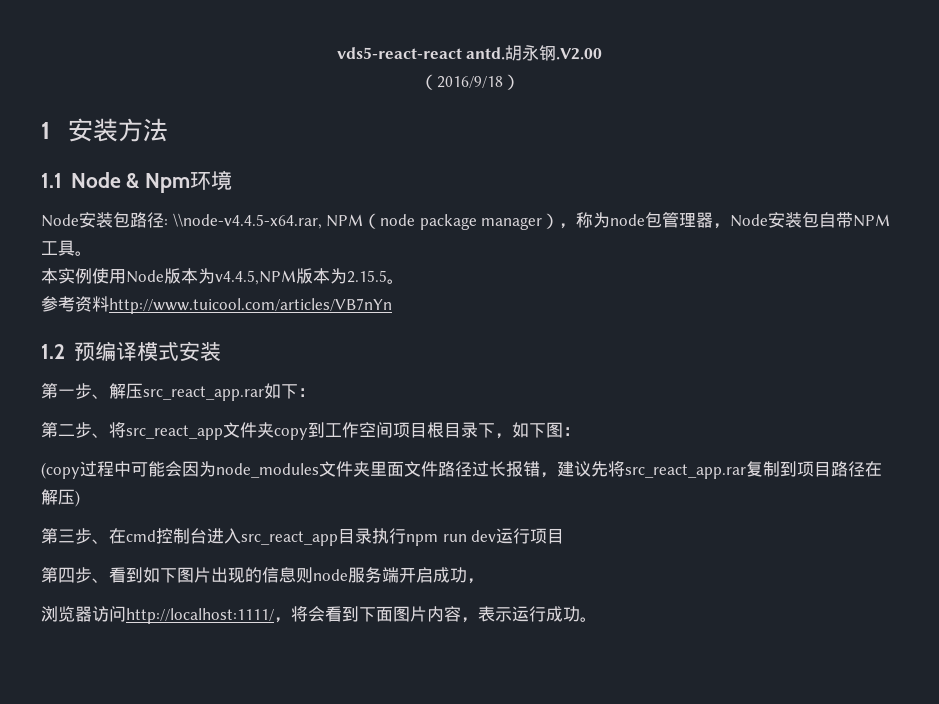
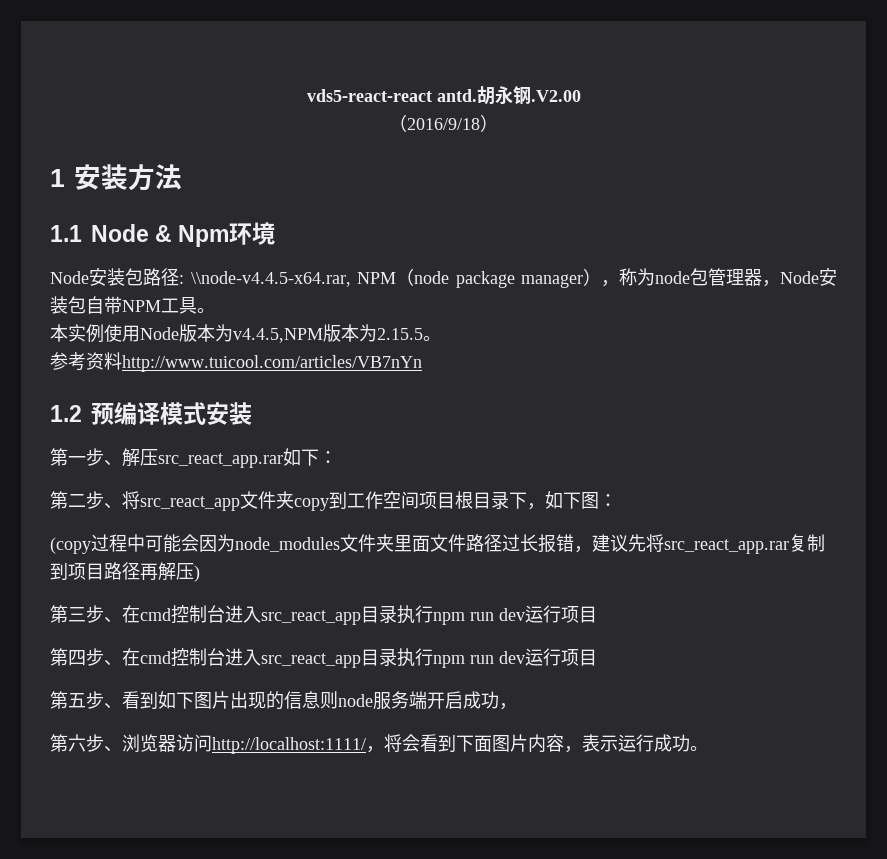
[865,461,882,477] 在 -> [140,563,158,581] 再
(109, 580) none -> [122,648,597,668] [50,691,122,709] 在cmd控制台进入src_react_app目录执行npm run dev运行项目 // 第五步、
(484, 581) none -> [50,734,122,752] 第六步、

